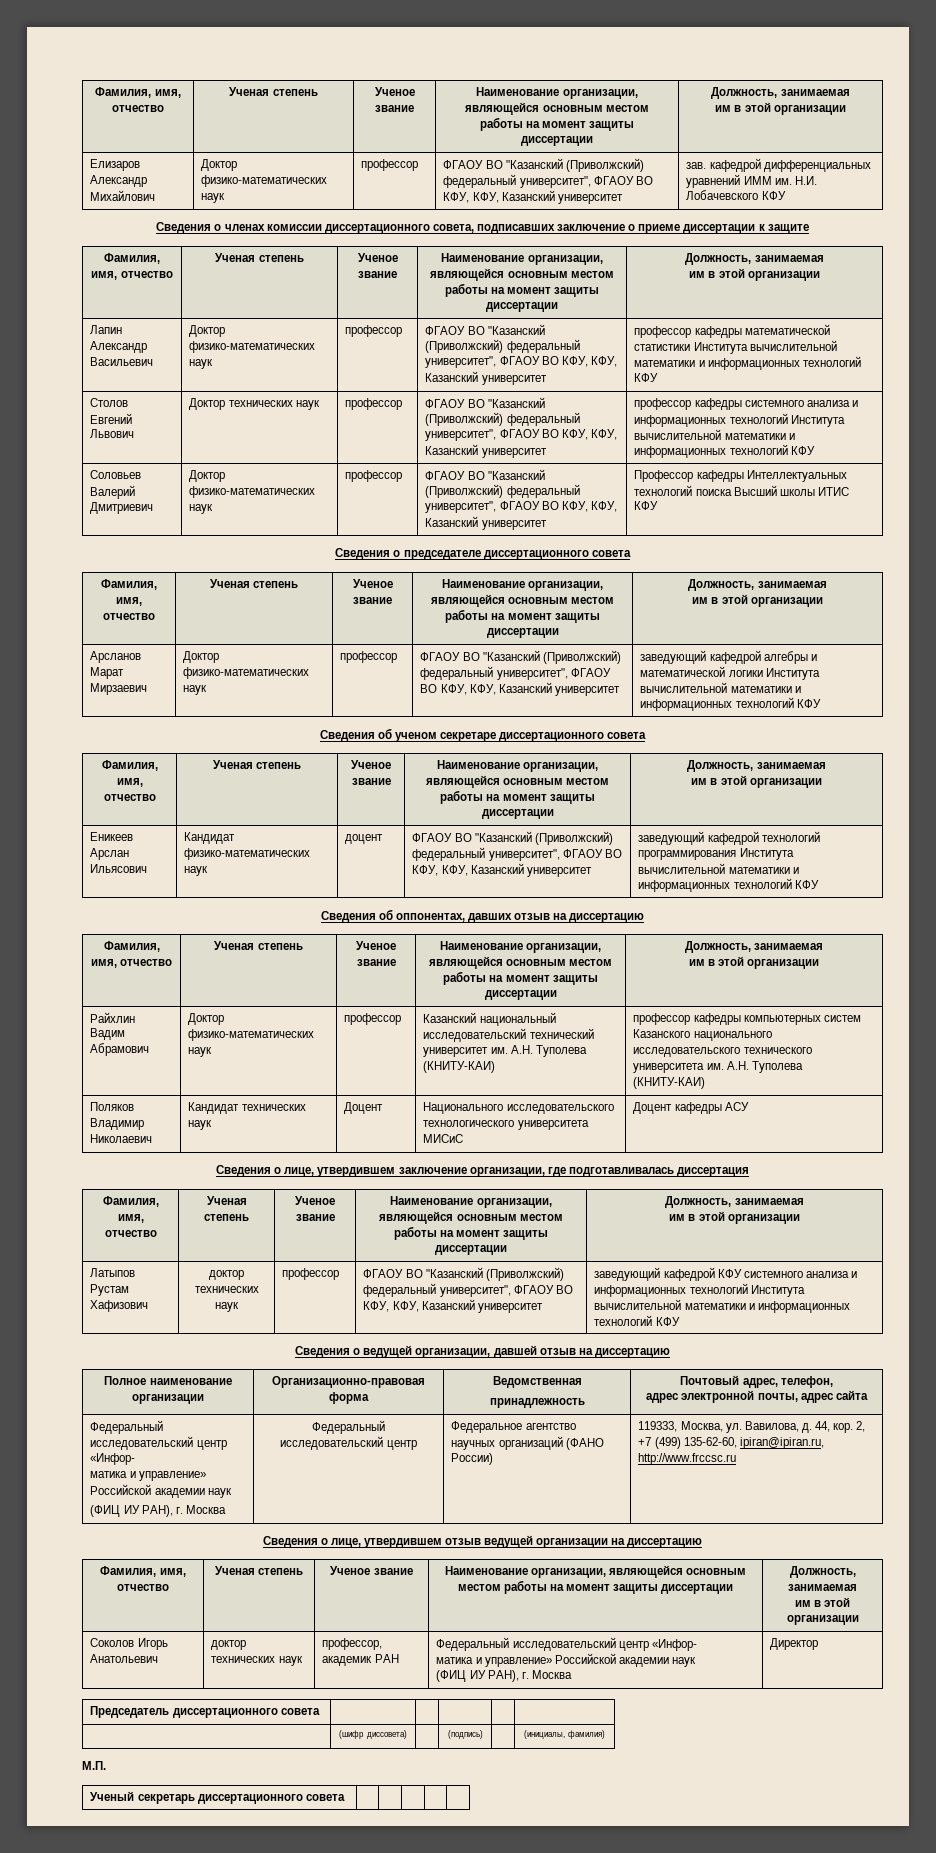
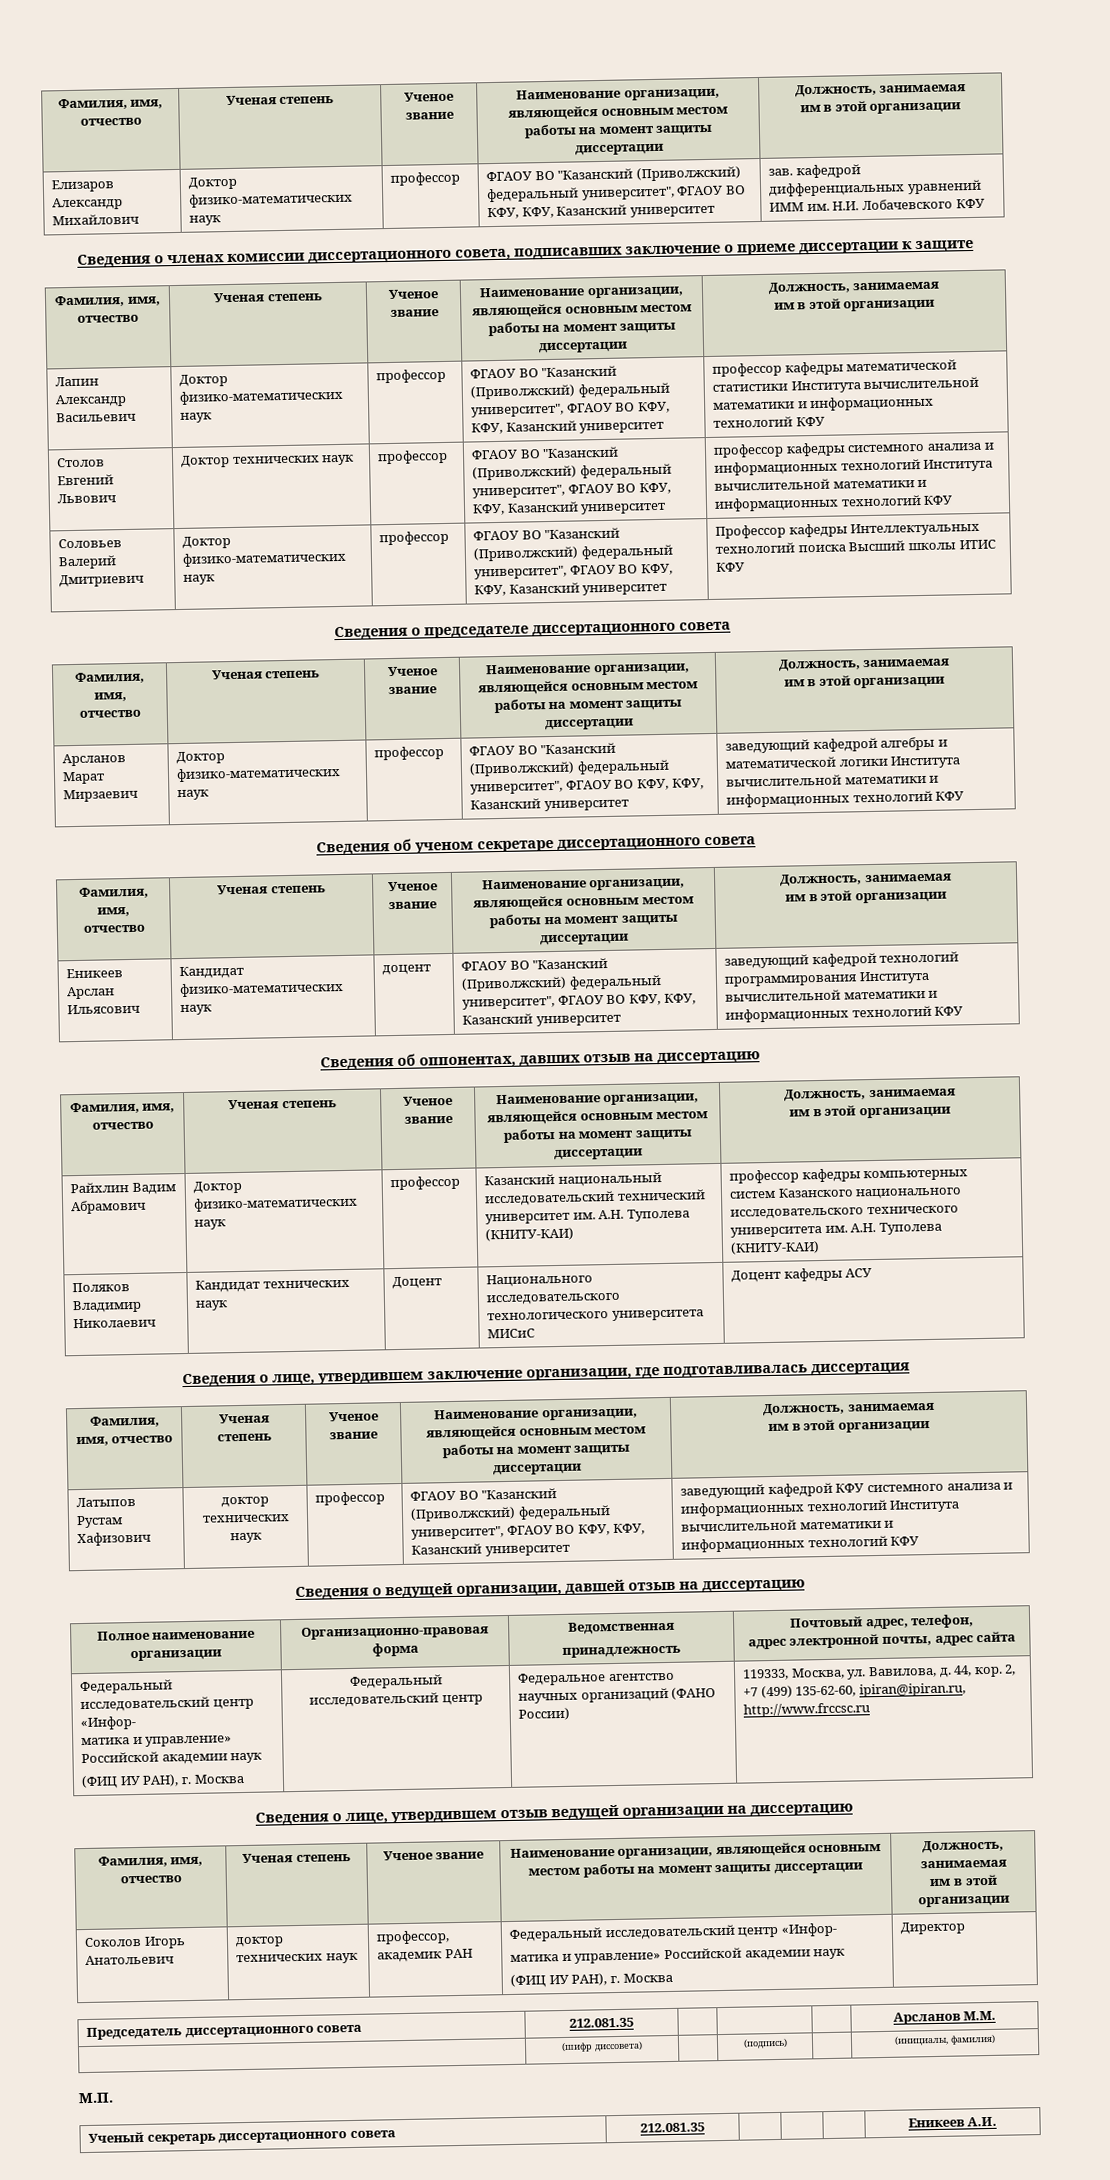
(320, 1711) | | | | -> [569,2017,634,2028] [892,2010,997,2025] 212.081.35 | | | | Арсланов М.М.
(345, 1797) | | | | -> [640,2122,705,2133] [907,2116,998,2128] 212.081.35 | | | | Еникеев А.И.

